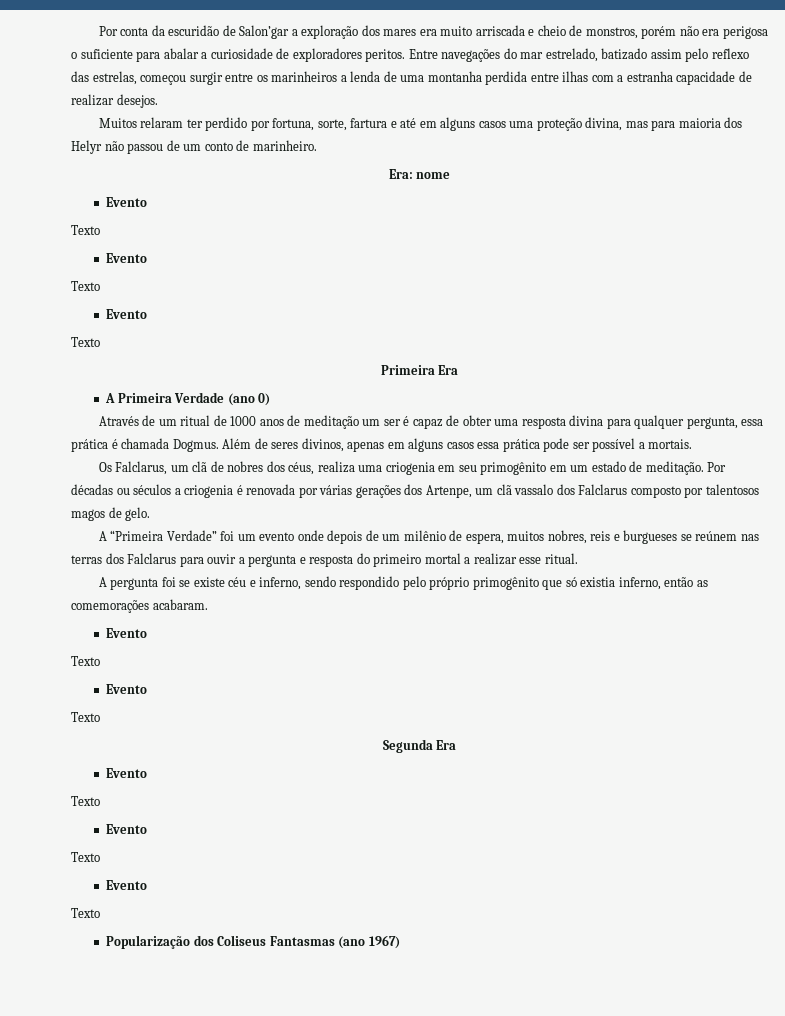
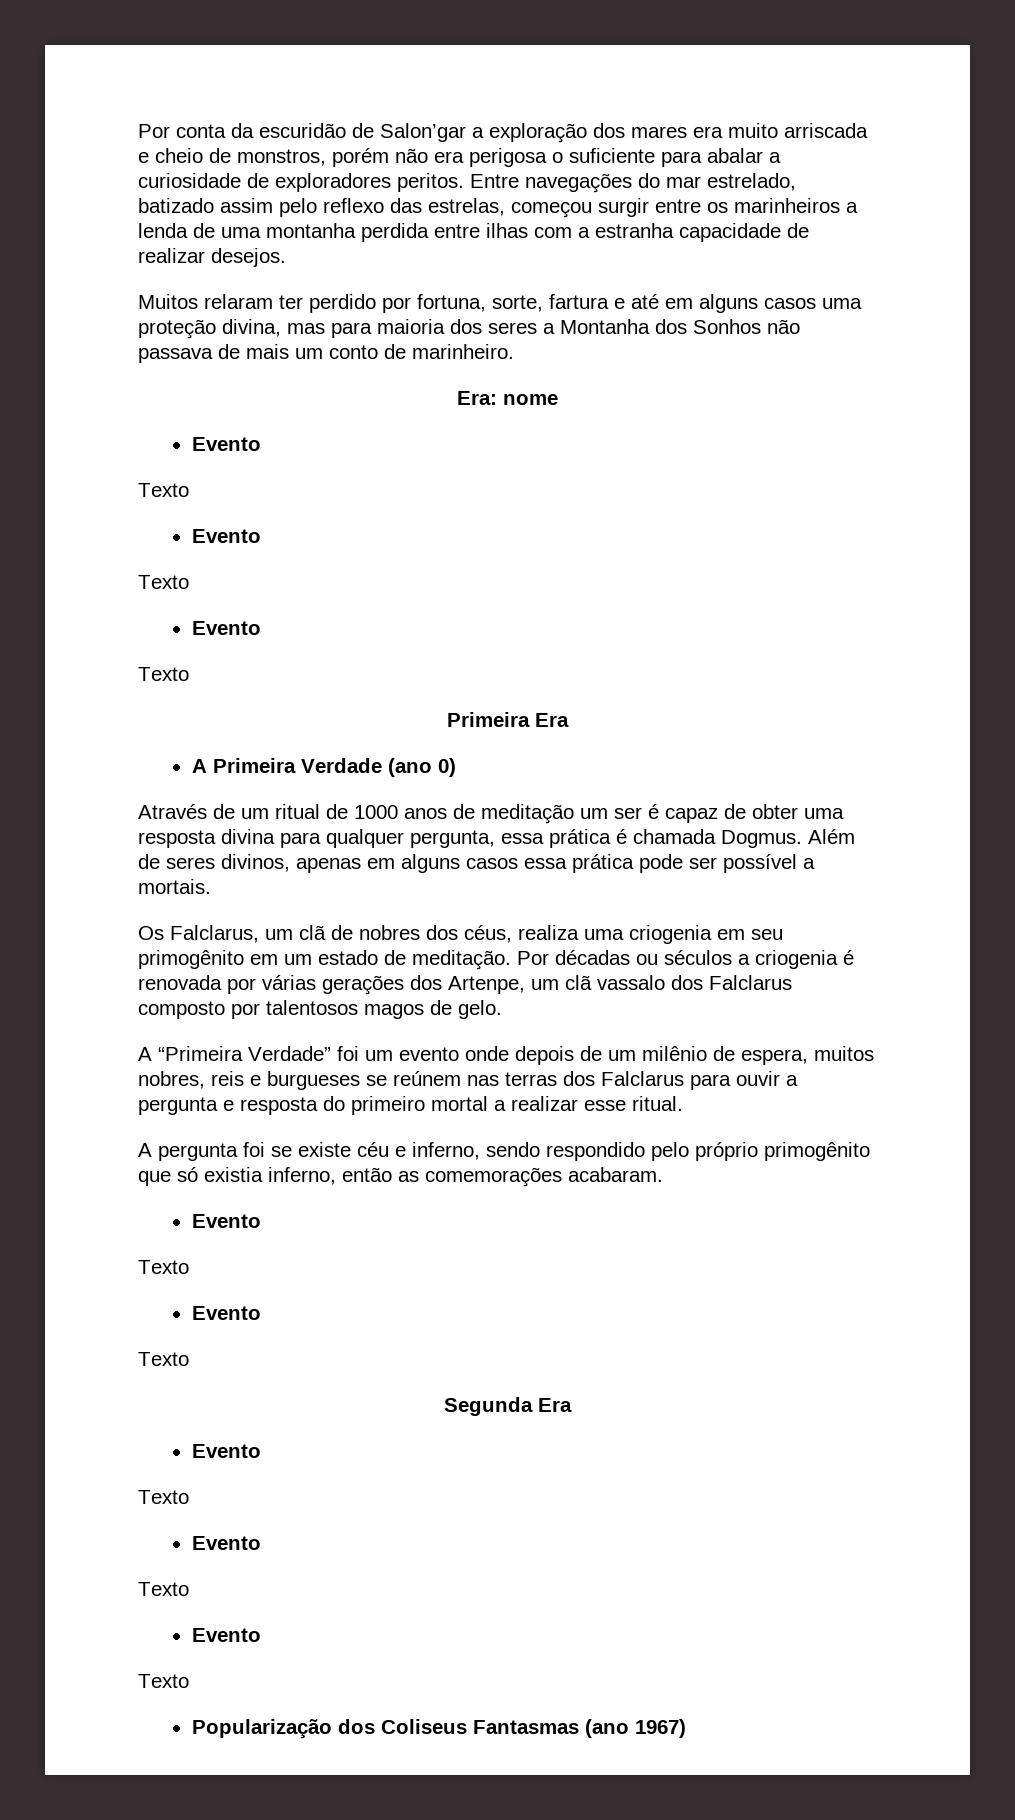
[71,140,180,154] Helyr não passou de -> [488,319,800,334] [138,344,289,363] seres a Montanha dos Sonhos não passava de mais

